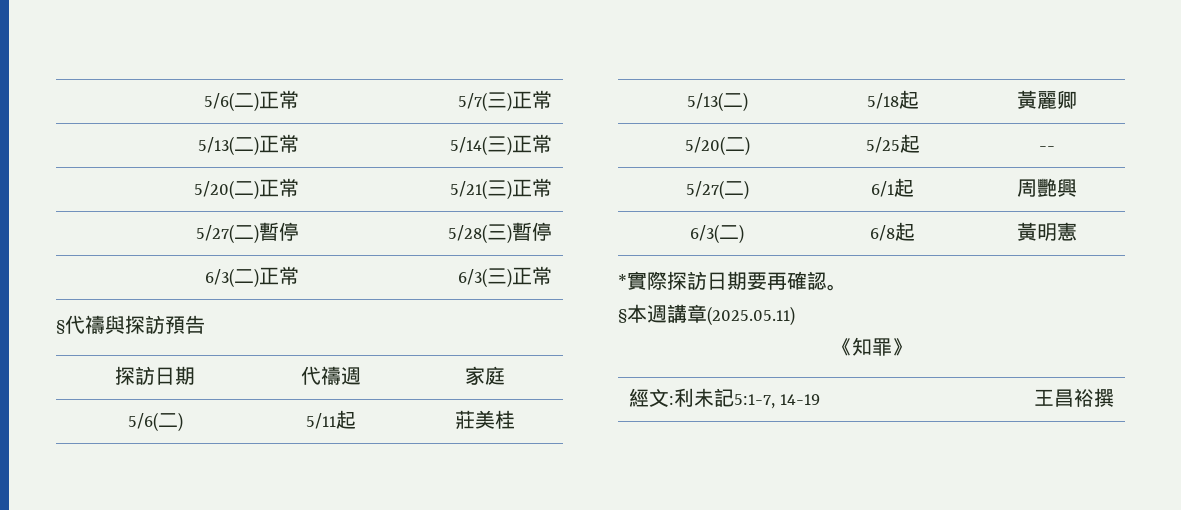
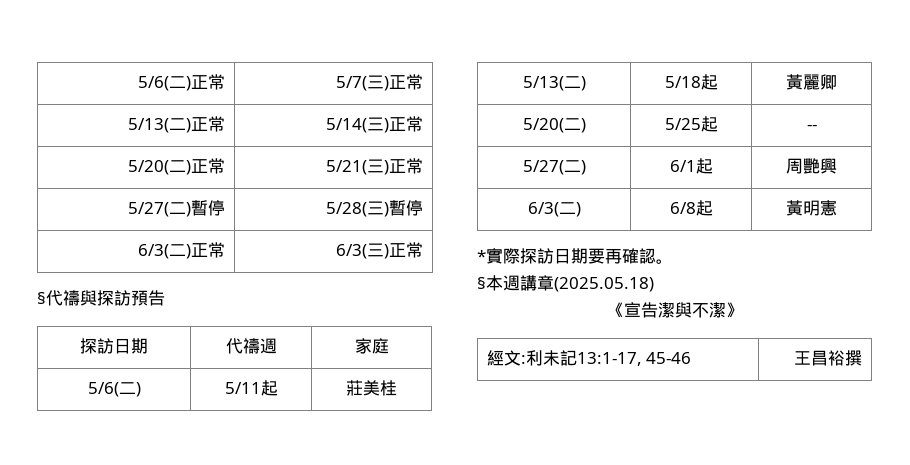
[707,306,795,326] (2025.05.11) -> [554,277,654,292] (2025.05.18)
[851,337,892,356] 知罪 -> [624,302,726,318] 宣告潔與不潔
[733,394,821,409] 5:1-7, 14-19 -> [576,352,692,366] 13:1-17, 45-46

